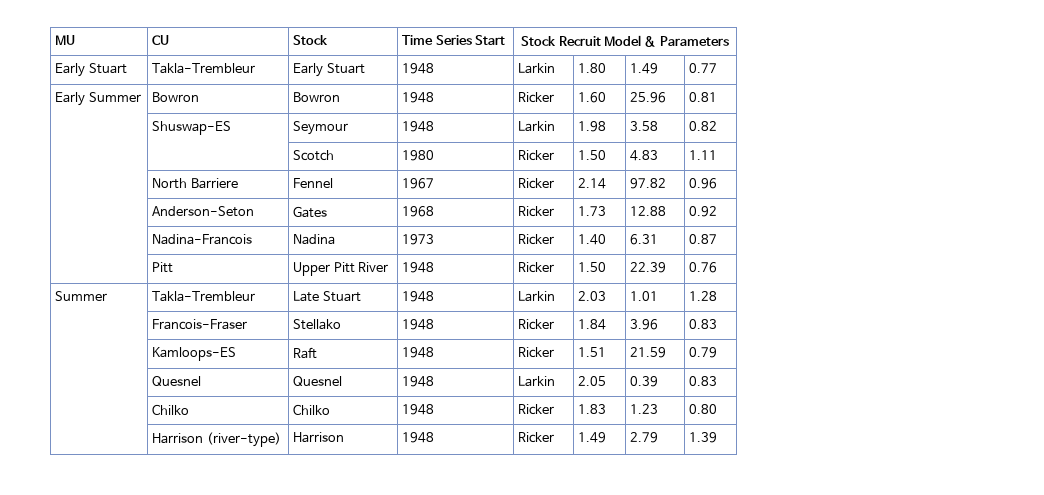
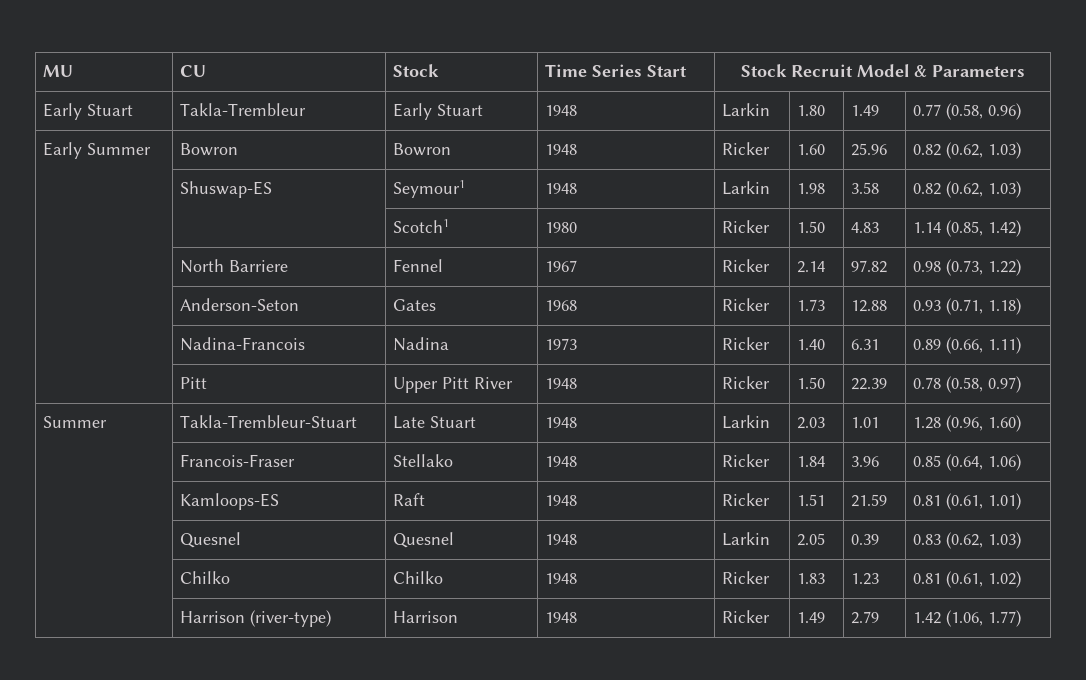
(718, 68) none -> [946,103,1022,120] (0.58, 0.96)
[689,92,718,102] 0.81 -> [913,142,1022,159] 0.82 (0.62, 1.03)
[293,121,349,135] Seymour -> [393,180,466,198] Seymour1
[293,150,335,161] // | | Scotch -> [946,181,1022,198] [393,219,450,233] (0.62, 1.03) // | | Scotch1
[689,150,718,160] 1.11 -> [913,220,1022,237] 1.14 (0.85, 1.42)
[689,178,718,189] 0.96 -> [913,259,1022,276] 0.98 (0.73, 1.22)
[689,206,718,217] 0.92 -> [913,298,1022,315] 0.93 (0.71, 1.18)
[689,234,718,244] 0.87 -> [913,337,1022,354] 0.89 (0.66, 1.11)
[689,262,718,273] [55,291,108,301] [152,291,256,302] 0.76 // Summer | Takla-Trembleur -> [913,376,1022,393] [43,416,108,428] [180,415,358,428] 0.78 (0.58, 0.97) // Summer | Takla-Trembleur-Stuart
(718, 296) none -> [946,415,1022,432] (0.96, 1.60)
[689,319,718,329] 0.83 -> [913,454,1022,471] 0.85 (0.64, 1.06)
[689,347,718,358] 0.79 -> [913,493,1022,510] 0.81 (0.61, 1.01)
(718, 381) none -> [946,532,1022,549] (0.62, 1.03)
[689,404,718,414] 0.80 -> [913,571,1022,588] 0.81 (0.61, 1.02)
[689,432,718,443] 1.39 -> [913,610,1022,627] 1.42 (1.06, 1.77)

